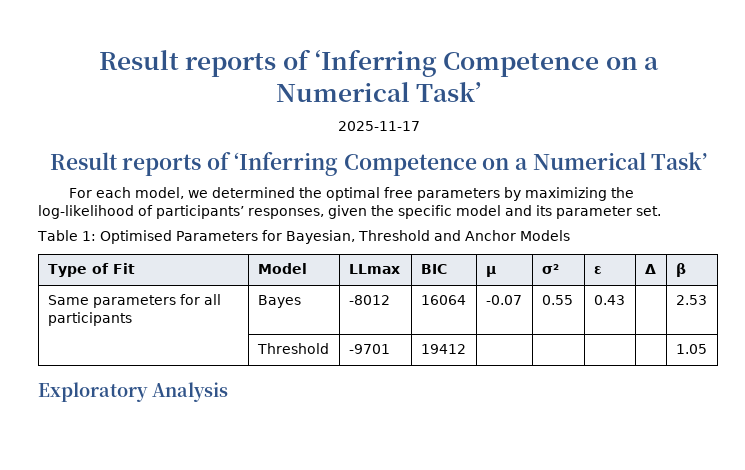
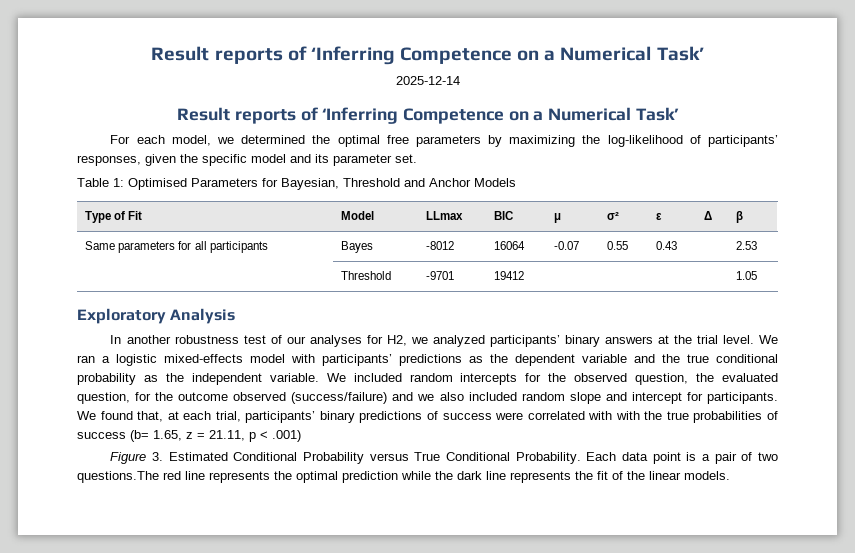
[98,49,660,77] [275,82,482,102] [337,121,420,131] Result reports of ‘Inferring Competence on a Numerical Task’ // 2025-11-17 -> [151,46,704,65] [395,76,460,85] Result reports of ‘Inferring Competence on a Numerical Task’ // 2025-12-14
(228, 392) none -> [110,335,779,347] [77,354,778,366] [77,373,779,385] [77,392,779,404] [77,411,778,423] [77,430,301,442] [110,452,778,464] [77,471,730,483] // In another robustness test of our analyses for H2, we analyzed participants’ binary answers at the trial level. We ran a logistic mixed-effects model with participants’ predictions as the dependent variable and the true conditional probability as the independent variable. We included random intercepts for the observed question, the evaluated question, for the outcome observed (success/failure) and we also included random slope and intercept for participants. We found that, at each trial, participants’ binary predictions of success were correlated with with the true probabilities of success (b= 1.65, z = 21.11, p < .001) // Figure 3. Estimated Conditional Probability versus True Conditional Probability. Each data point is a pair of two questions.The red line represents the optimal prediction while the dark line represents the fit of the linear models.

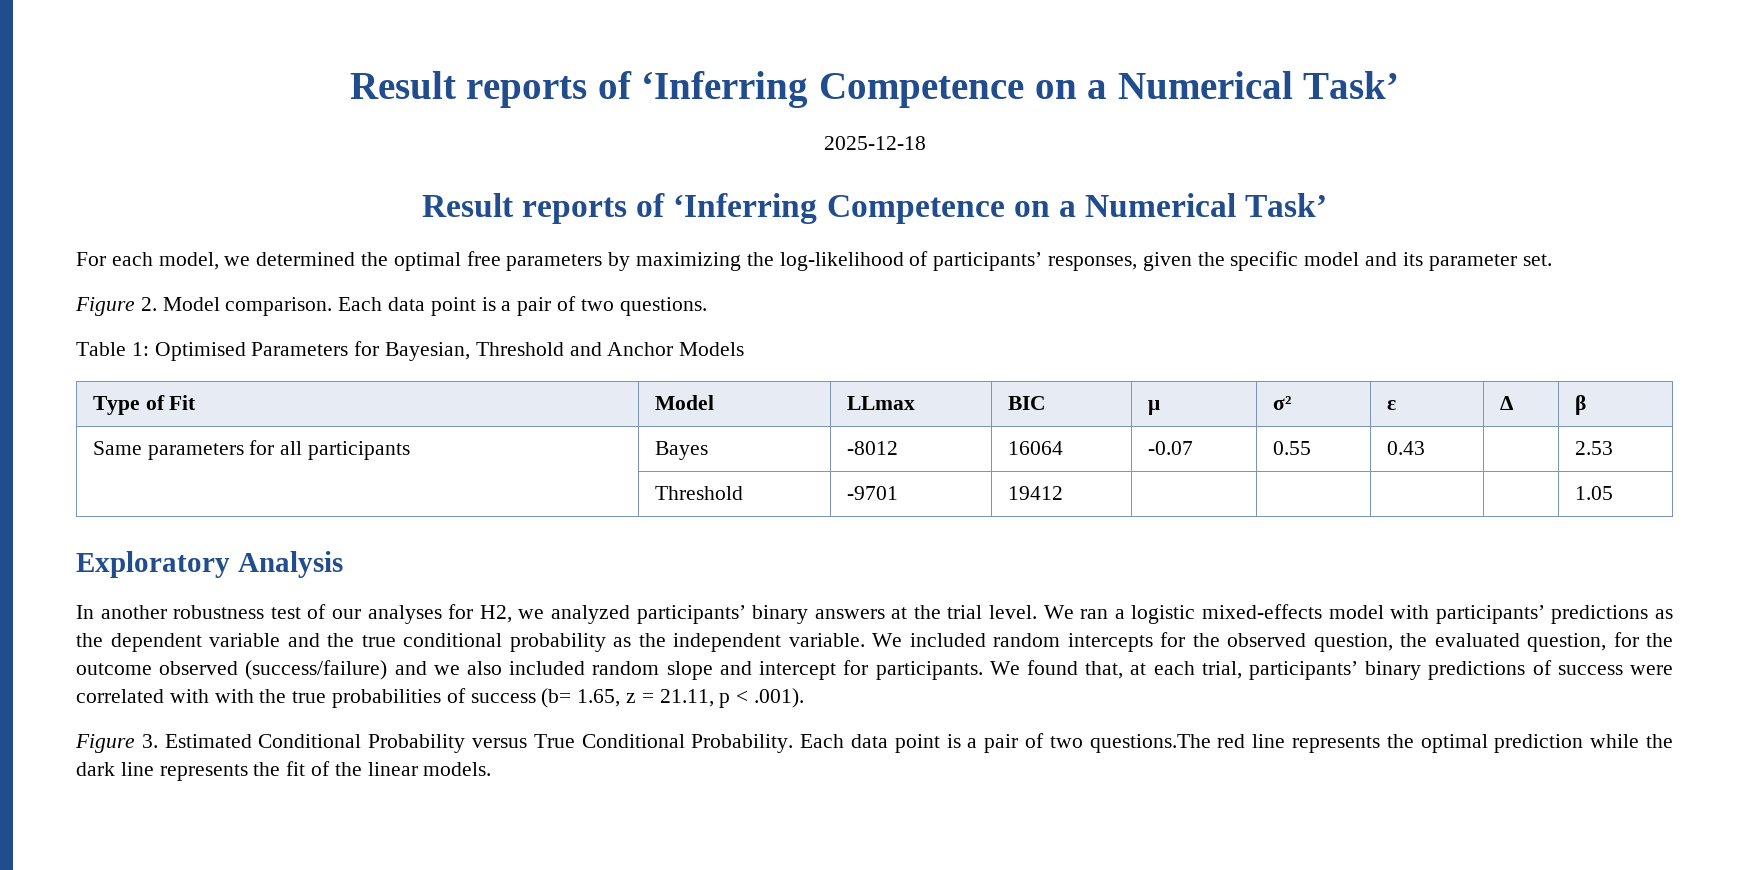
[151,46,704,65] [395,76,460,85] Result reports of ‘Inferring Competence on a Numerical Task’ // 2025-12-14 -> [349,71,1400,108] [823,136,926,150] Result reports of ‘Inferring Competence on a Numerical Task’ // 2025-12-18
(417, 158) none -> [75,296,707,316] // Figure 2. Model comparison. Each data point is a pair of two questions.
[272,430,301,442] .001) -> [754,688,805,708] .001).

